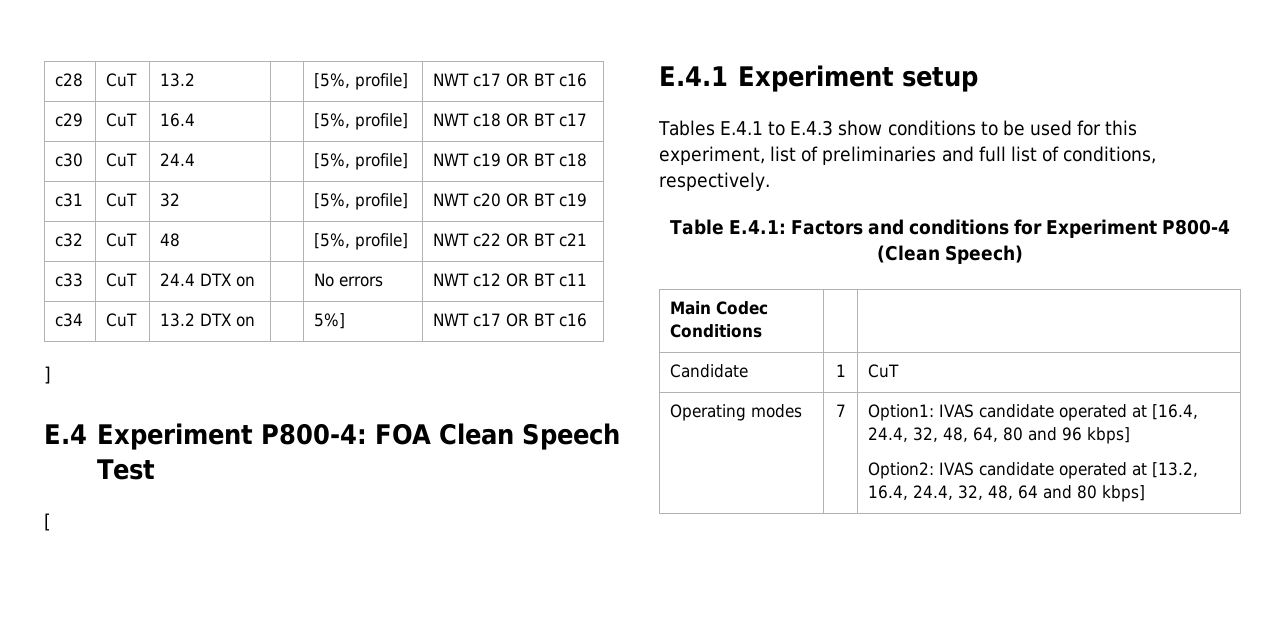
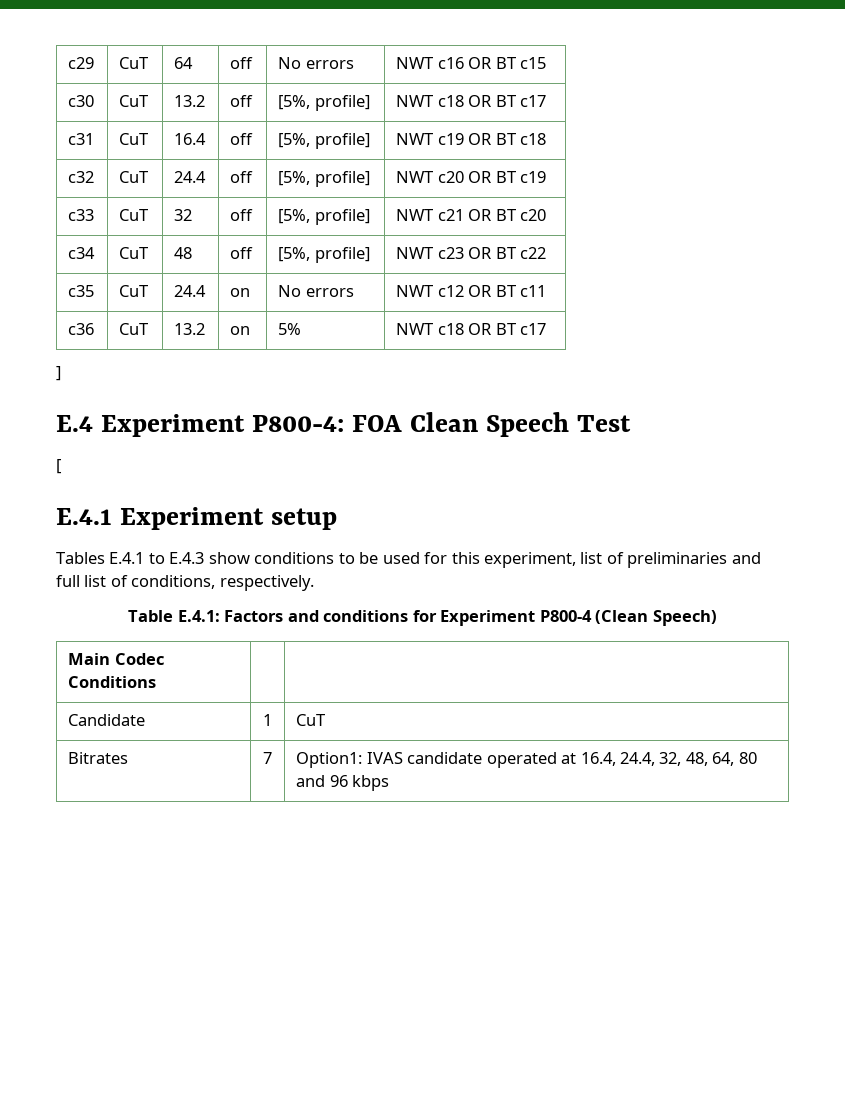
[55,73,84,87] [106,73,138,87] [160,73,196,87] [314,73,409,90] [433,73,588,87] [55,113,84,127] [106,113,138,127] [160,113,196,127] c28 | CuT | 13.2 | | [5%, profile] | NWT c17 OR BT c16 // c29 | CuT | 16.4 | -> [68,57,95,69] [119,57,149,69] [174,57,194,69] [230,57,254,69] [278,57,354,69] [396,57,547,69] [68,95,95,107] [119,95,149,107] [174,95,206,107] [230,95,254,107] c29 | CuT | 64 | off | No errors | NWT c16 OR BT c15 // c30 | CuT | 13.2 | off
[55,153,84,167] [106,153,138,167] [160,153,196,166] c30 | CuT | 24.4 | -> [68,133,95,145] [119,133,149,145] [174,133,207,145] [230,133,254,145] c31 | CuT | 16.4 | off
[55,193,84,207] [106,193,138,207] [160,193,181,207] c31 | CuT | 32 | -> [68,171,95,183] [119,171,149,183] [174,171,207,183] [230,171,254,183] c32 | CuT | 24.4 | off
[55,233,84,247] c32 -> [68,209,95,221] [119,209,149,221] [174,209,193,221] [230,209,254,221] [278,209,370,225] [396,209,547,221] [68,247,96,259] c33 | CuT | 32 | off | [5%, profile] | NWT c21 OR BT c20 // c34
[314,233,409,250] [433,233,588,247] [55,273,84,287] [106,273,138,287] [160,273,256,287] | [5%, profile] | NWT c22 OR BT c21 // c33 | CuT | 24.4 DTX on | | -> [230,247,254,259] [278,247,370,263] [396,247,547,259] [68,285,95,297] [119,285,149,297] [174,285,207,297] [230,288,251,297] off | [5%, profile] | NWT c23 OR BT c22 // c35 | CuT | 24.4 | on |
[55,313,84,327] [106,313,138,327] [160,313,256,327] [314,313,346,329] [433,313,588,327] c34 | CuT | 13.2 DTX on | | 5%] | NWT c17 OR BT c16 -> [68,323,95,335] [119,323,149,335] [174,323,206,335] [230,326,251,335] [278,323,302,335] [396,323,547,335] c36 | CuT | 13.2 | on | 5% | NWT c18 OR BT c17
[670,404,803,421] Operating modes -> [68,752,129,764] Bitrates
[1152,404,1199,420] [16.4, -> [580,752,616,766] 16.4,
[1087,427,1131,444] [868,462,1199,479] [868,485,1146,502] kbps] // Option2: IVAS candidate operated at [13.2, 16.4, 24.4, 32, 48, 64 and 80 kbps] -> [352,775,390,791] kbps

